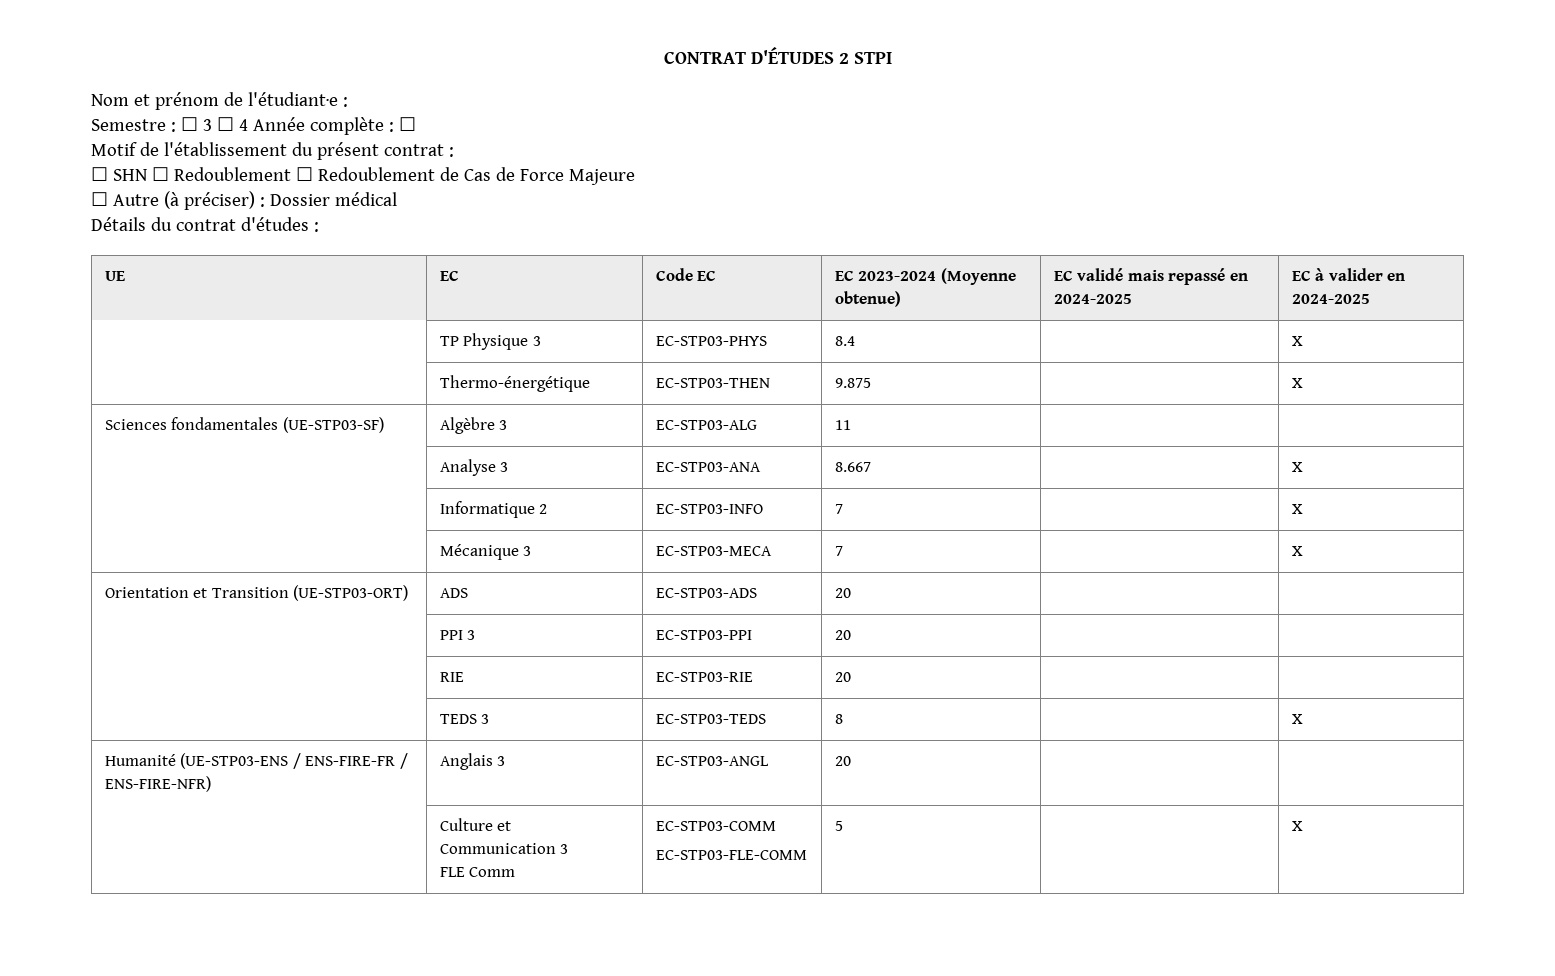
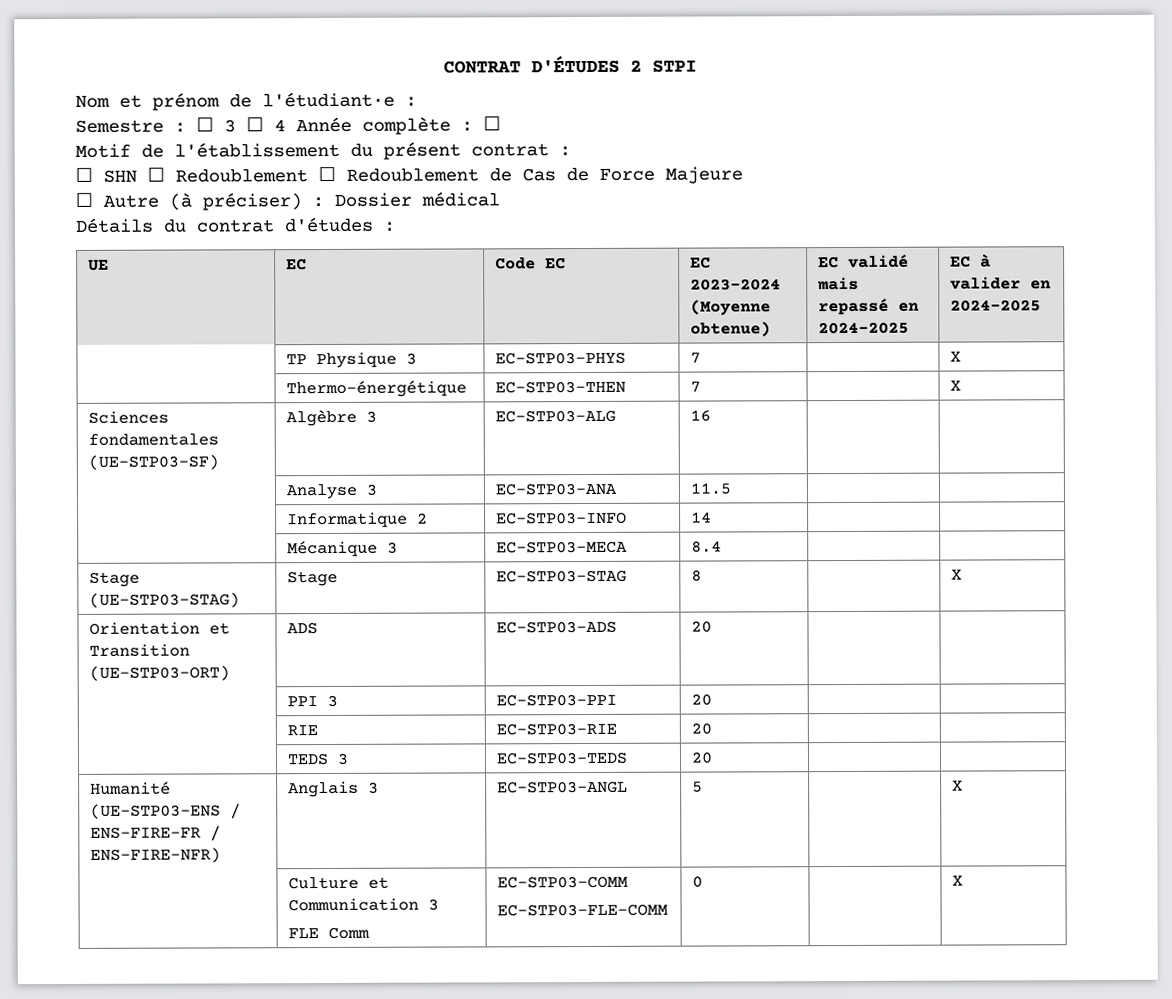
[834,336,855,346] 8.4 -> [689,352,701,364] 7
[834,378,871,388] 9.875 -> [689,381,701,393] 7
[834,420,851,430] 11 -> [689,409,711,422] 16
[834,462,871,472] [1291,462,1303,472] 8.667 | | X -> [689,482,731,495] 11.5 | |
[834,504,843,514] [1291,504,1303,514] 7 | | X -> [690,511,712,523] 14 | |
[834,546,843,556] 7 -> [690,540,722,553] [88,571,140,587] [88,592,240,608] [286,570,338,587] [495,569,627,583] [690,569,702,582] 8.4 | | // Stage (UE-STP03-STAG) | Stage | EC-STP03-STAG | 8
[834,714,843,724] [1291,714,1303,724] 8 | | X -> [690,751,713,764] 20 | |
[834,756,851,766] 20 | | -> [691,781,703,793] [951,780,963,791] 5 | | X
[834,821,843,831] 5 -> [691,875,703,888] 0

